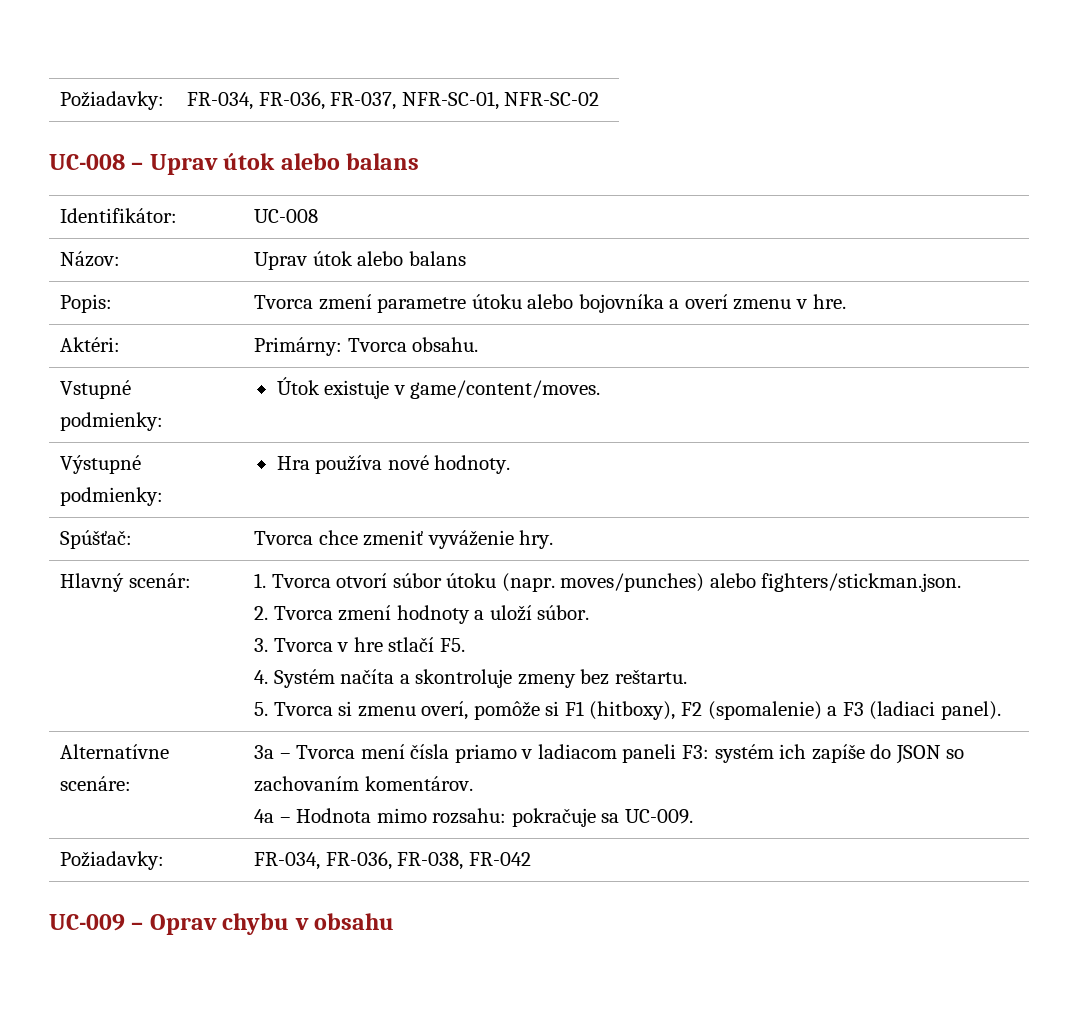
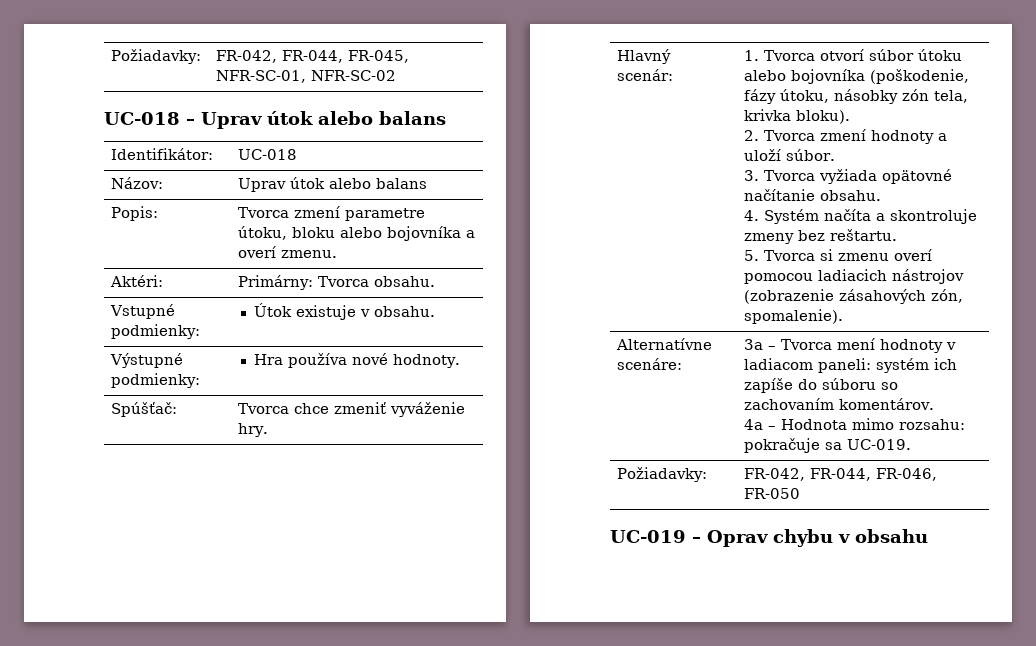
[60,91,165,110] [187,91,397,110] Požiadavky: | FR-034, FR-036, FR-037, -> [111,49,202,64] [216,50,410,63] Požiadavky: | FR-042, FR-044, FR-045,
[49,154,125,170] UC-008 -> [104,112,180,125] UC-018
[254,209,319,223] UC-008 -> [238,149,298,160] UC-018
[471,294,522,309] útoku -> [238,226,336,240] útoku, bloku
[733,294,846,310] zmenu v hre. -> [281,250,338,258] zmenu.
[410,380,601,399] game/content/moves. -> [374,306,436,317] obsahu.
[501,573,962,592] (napr. moves/punches) alebo fighters/stickman.json. -> [744,69,970,84] [744,89,969,104] [744,109,851,124] alebo bojovníka (poškodenie, fázy útoku, násobky zón tela, krivka bloku).
[337,637,465,652] v hre stlačí F5. -> [819,169,953,184] [744,189,882,201] vyžiada opätovné načítanie obsahu.
[421,701,1001,720] overí, pomôže si F1 (hitboxy), F2 (spomalenie) a F3 (ladiaci panel). -> [894,249,933,261] [744,269,965,284] [744,289,964,304] [744,309,844,324] overí pomocou ladiacich nástrojov (zobrazenie zásahových zón, spomalenie).
[410,744,709,763] čísla priamo v ladiacom paneli F3: -> [880,339,957,353] [744,358,872,373] hodnoty v ladiacom paneli:
[895,745,941,764] JSON -> [822,378,877,390] súboru
[624,809,693,824] [60,851,165,870] [254,851,531,870] [49,914,125,931] UC-009. // Požiadavky: | FR-034, FR-036, FR-038, FR-042 // UC-009 -> [847,439,912,450] [617,467,708,482] [744,468,938,481] [744,488,801,499] [610,530,686,543] UC-019. // Požiadavky: | FR-042, FR-044, FR-046, FR-050 // UC-019

